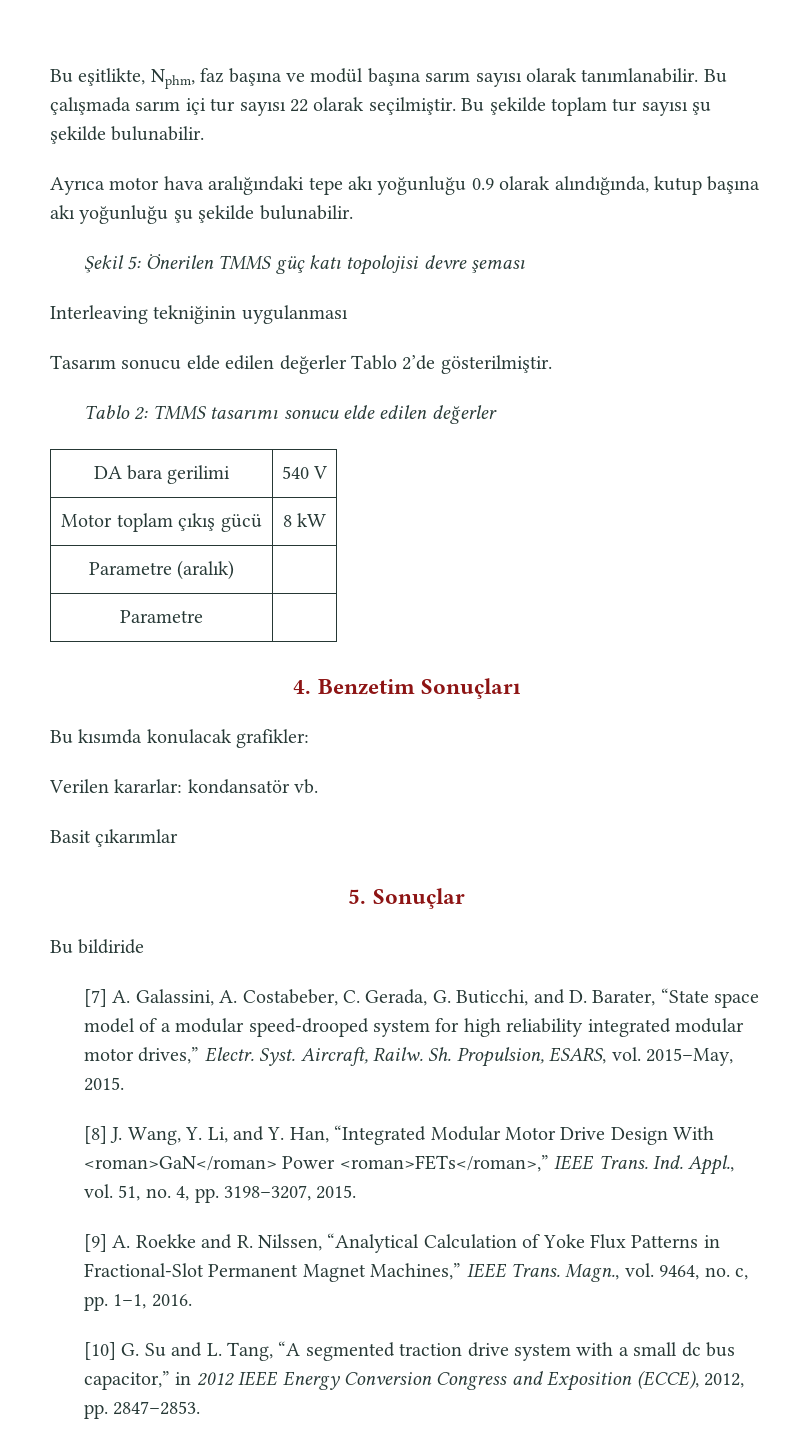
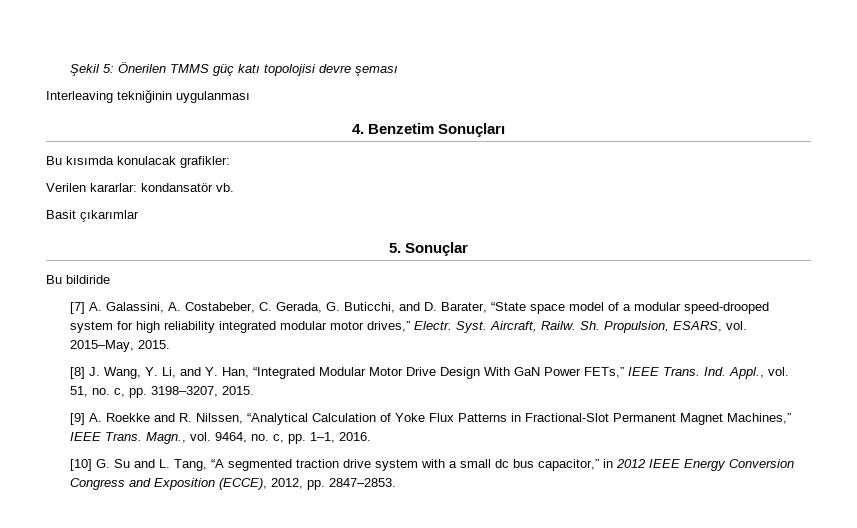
[50,68,727,89] [50,97,712,116] [50,126,205,144] [50,176,761,195] [50,205,353,224] Bu eşitlikte, Nphm, faz başına ve modül başına sarım sayısı olarak tanımlanabilir. Bu çalışmada sarım içi tur sayısı 22 olarak seçilmiştir. Bu şekilde toplam tur sayısı şu şekilde bulunabilir. // Ayrıca motor hava aralığındaki tepe akı yoğunluğu 0.9 olarak alındığında, kutup başına akı yoğunluğu şu şekilde bulunabilir. // -> (70, 70) none
[50,355,552,374] [84,405,497,424] [93,465,231,484] [281,466,329,479] [61,513,262,532] [282,513,327,527] [88,560,235,580] [120,610,203,623] // Tasarım sonucu elde edilen değerler Tablo 2’de gösterilmiştir. // Tablo 2: TMMS tasarımı sonucu elde edilen değerler // DA bara gerilimi | 540 V // Motor toplam çıkış gücü | 8 kW // Parametre (aralık) | // Parametre | -> (250, 97) none
[84,1155,549,1172] <roman>GaN</roman> Power <roman>FETs</roman>,” -> [514,367,625,378] GaN Power FETs,”
[176,1186,190,1201] 4, -> [114,388,126,397] c,

